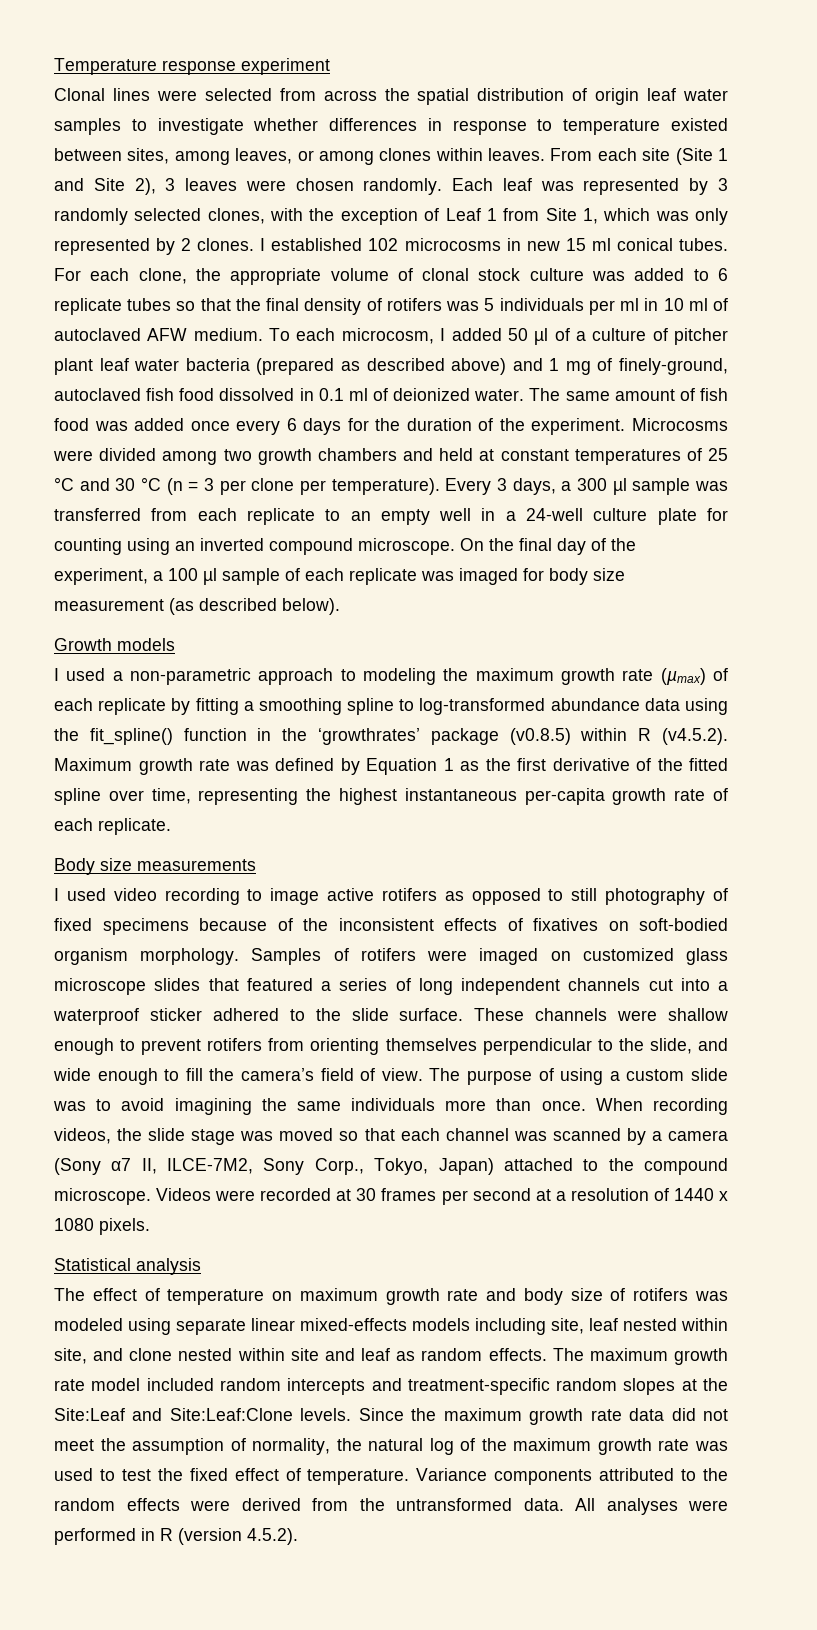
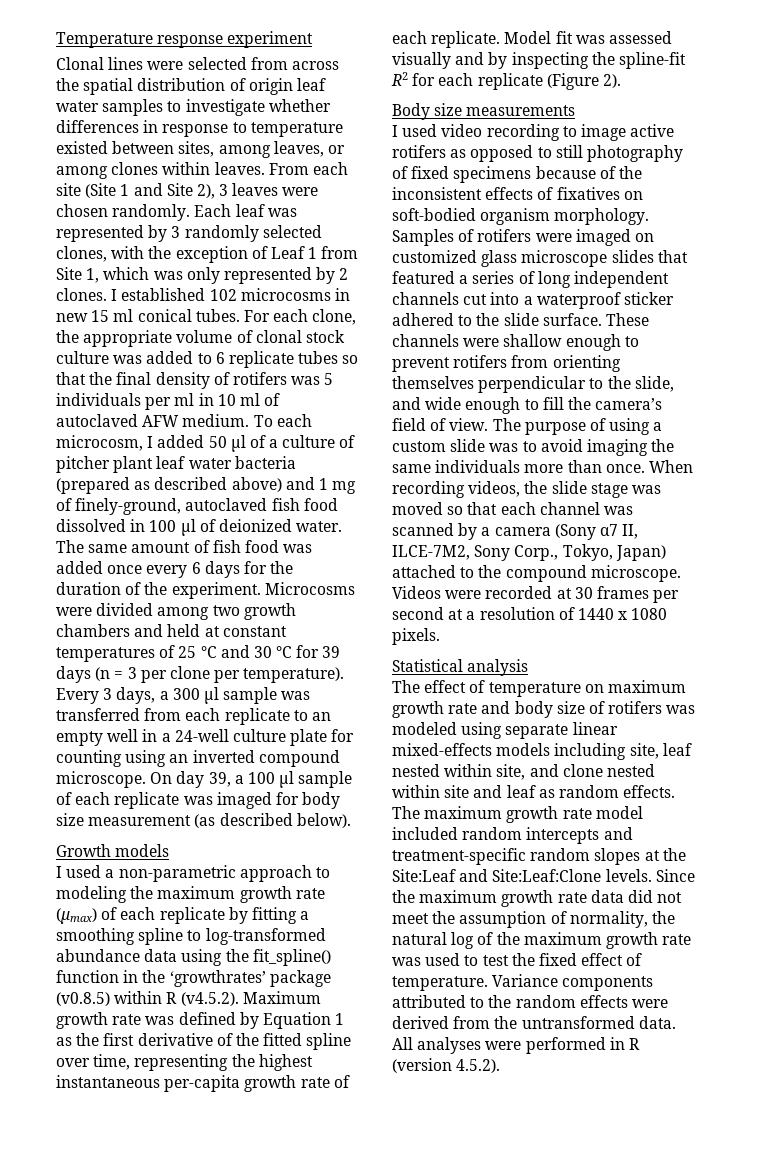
[318,388,368,401] 0.1 ml -> [149,519,196,536] 100 µl
(161, 484) none -> [296,645,341,658] [56,666,91,683] for 39 days
[489,538,636,555] [54,568,148,585] the final day of the experiment, -> [176,771,231,788] day 39,
(171, 826) none -> [504,31,672,44] [392,52,686,69] [391,72,621,90] Model fit was assessed visually and by inspecting the spline-fit R2 for each replicate (Figure 2).
[174,1098,252,1115] imagining -> [586,439,648,456] imaging

